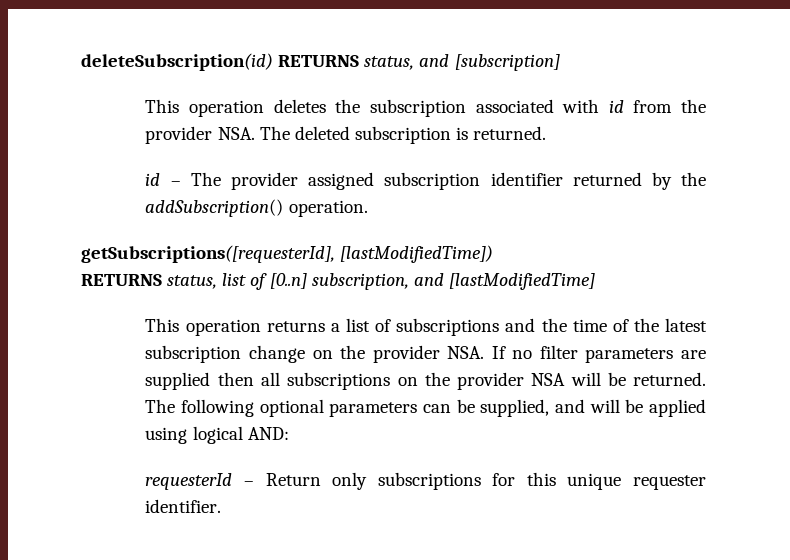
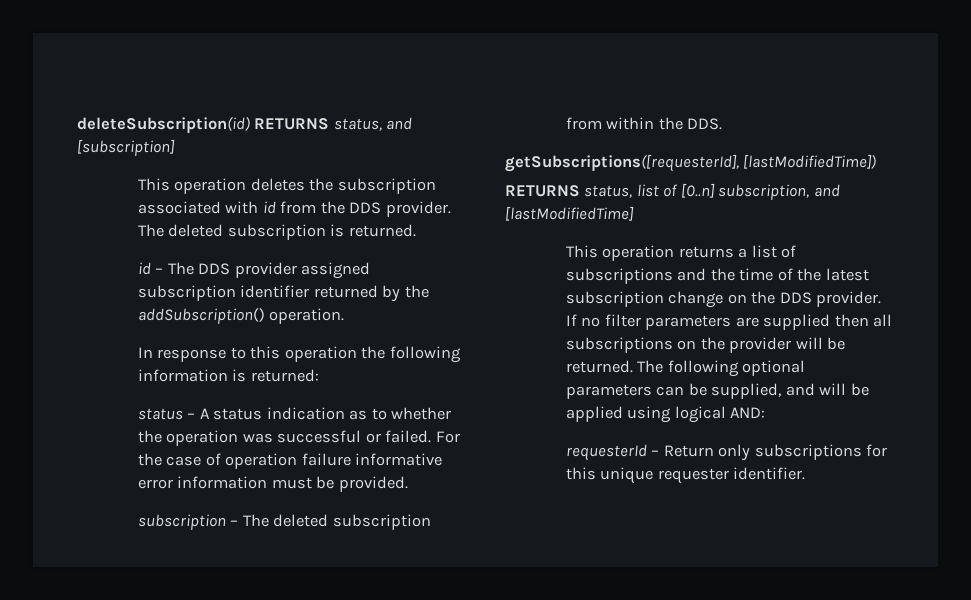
[145,126,255,144] provider NSA. -> [349,201,451,217] DDS provider.
(221, 179) none -> [198,263,231,275] DDS
(368, 208) none -> [137,346,461,363] [137,369,319,382] [137,407,451,420] [137,430,460,446] [137,453,443,469] [137,476,408,492] [137,514,431,530] [565,117,723,130] // In response to this operation the following information is returned: // status – A status indication as to whether the operation was successful or failed. For the case of operation failure informative error information must be provided. // subscription – The deleted subscription from within the DDS.
[372,345,485,363] provider NSA. -> [779,291,882,307] DDS provider.
[531,373,566,386] NSA -> (792, 345) none

